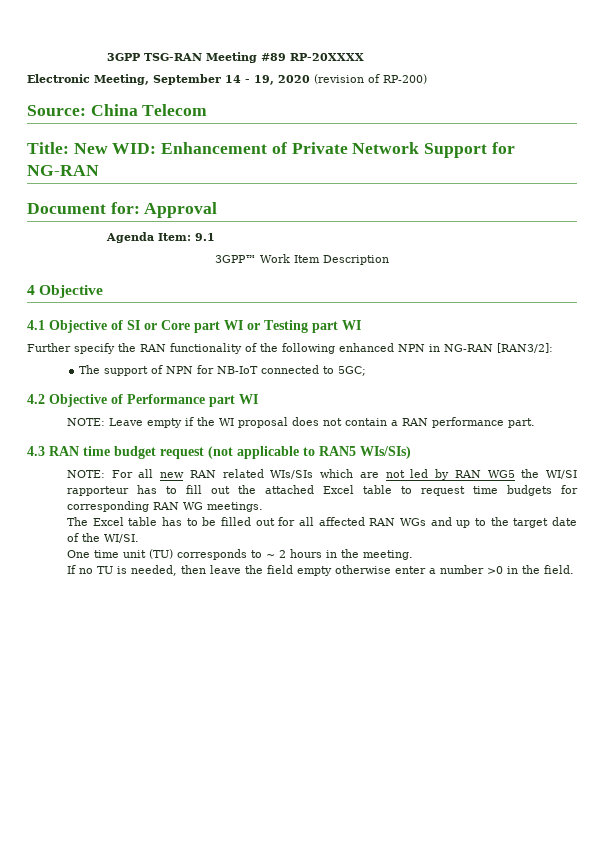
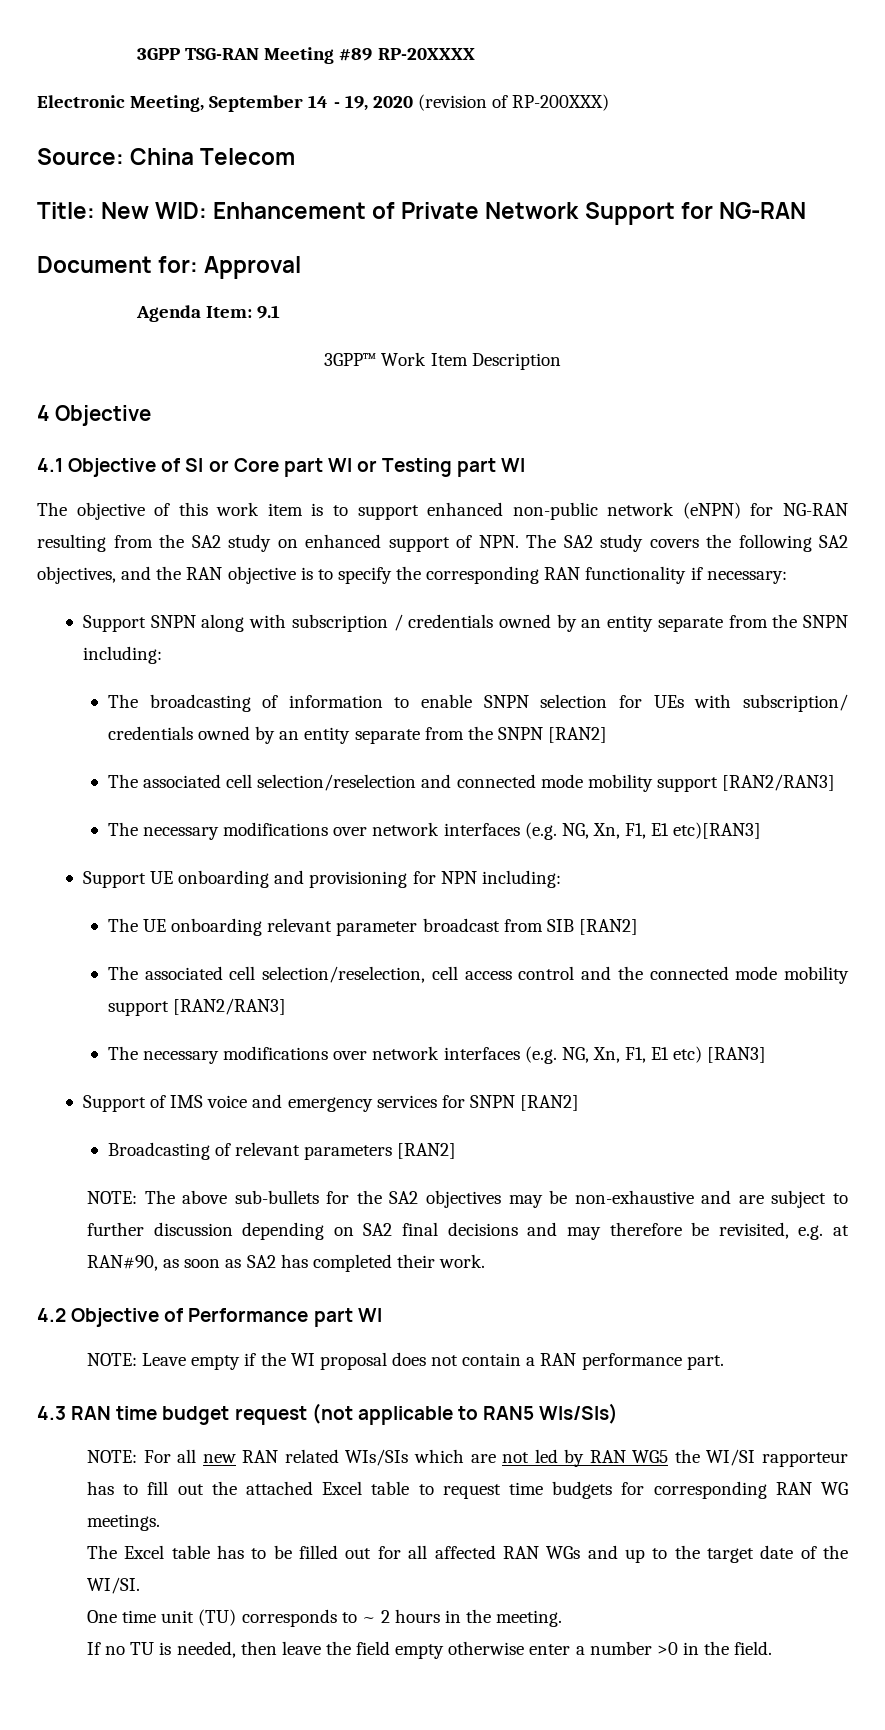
[383,74,427,84] RP-200) -> [512,94,610,111] RP-200XXX)
[27,343,71,352] Further -> [37,502,848,520] [37,534,848,552] [37,566,333,584] The objective of this work item is to support enhanced non-public network (eNPN) for NG-RAN resulting from the SA2 study on enhanced support of NPN. The SA2 study covers the following SA2 objectives, and the RAN objective is to
(136, 347) none -> [426,566,540,584] corresponding
[245,343,553,354] [79,365,367,376] of the following enhanced NPN in NG-RAN [RAN3/2]: // The support of NPN for NB-IoT connected to 5GC; -> [690,567,787,584] [82,614,848,632] [82,646,162,664] [107,694,849,712] [107,726,608,744] [107,774,836,792] [107,822,762,840] [82,870,561,888] [107,918,638,936] [107,966,850,984] [107,998,287,1016] [107,1046,767,1064] [82,1094,580,1112] [107,1142,457,1160] [87,1190,848,1208] [87,1222,850,1240] [87,1254,486,1272] if necessary: // Support SNPN along with subscription / credentials owned by an entity separate from the SNPN including: // The broadcasting of information to enable SNPN selection for UEs with subscription/ credentials owned by an entity separate from the SNPN [RAN2] // The associated cell selection/reselection and connected mode mobility support [RAN2/RAN3] // The necessary modifications over network interfaces (e.g. NG, Xn, F1, E1 etc)[RAN3] // Support UE onboarding and provisioning for NPN including: // The UE onboarding relevant parameter broadcast from SIB [RAN2] // The associated cell selection/reselection, cell access control and the connected mode mobility support [RAN2/RAN3] // The necessary modifications over network interfaces (e.g. NG, Xn, F1, E1 etc) [RAN3] // Support of IMS voice and emergency services for SNPN [RAN2] // Broadcasting of relevant parameters [RAN2] // NOTE: The above sub-bullets for the SA2 objectives may be non-exhaustive and are subject to further discussion depending on SA2 final decisions and may therefore be revisited, e.g. at RAN#90, as soon as SA2 has completed their work.

